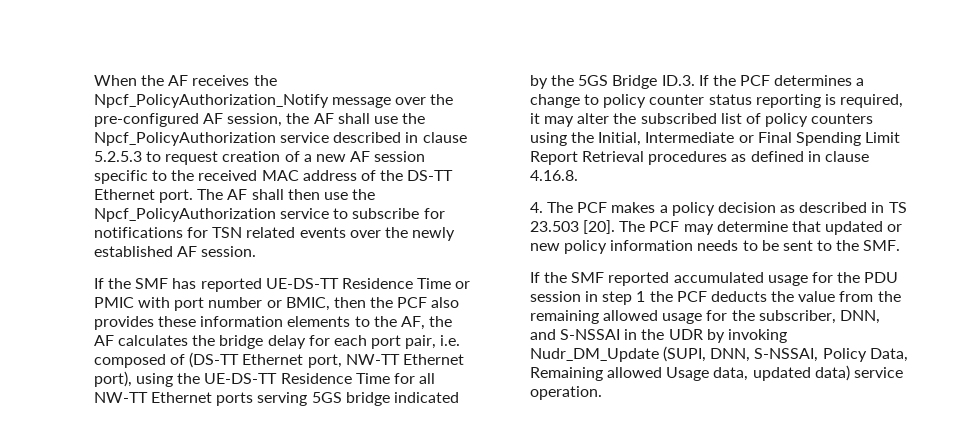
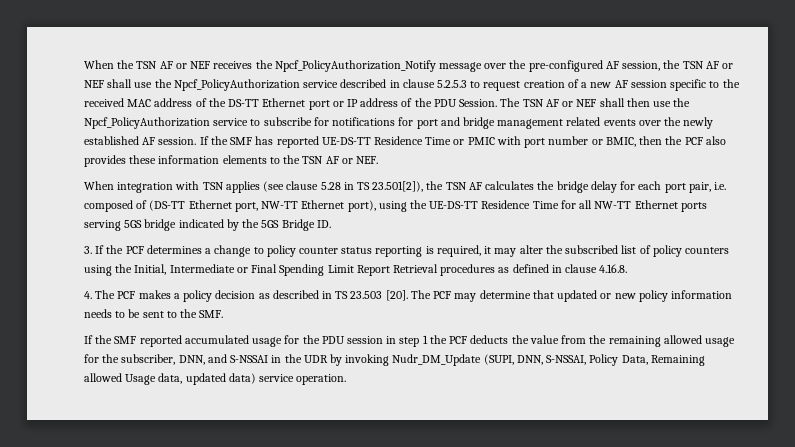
[168,75,189,86] AF -> [136,61,211,69] TSN AF or NEF
[313,113,334,124] AF -> [682,61,734,69] [83,80,104,88] TSN AF or NEF
[158,189,248,203] port. The AF -> [308,98,597,110] port or IP address of the PDU Session. The TSN AF or NEF
[212,227,243,238] TSN -> [416,117,564,129] port and bridge management
(257, 251) // -> (197, 141) none
[400,316,453,330] AF, the -> [302,156,379,164] [83,181,467,193] TSN AF or NEF. // When integration with TSN applies (see clause 5.28 in TS 23.501[2]), the TSN
[661,75,695,86] ID.3. -> [316,220,331,228] [83,246,92,254] ID. // 3.

